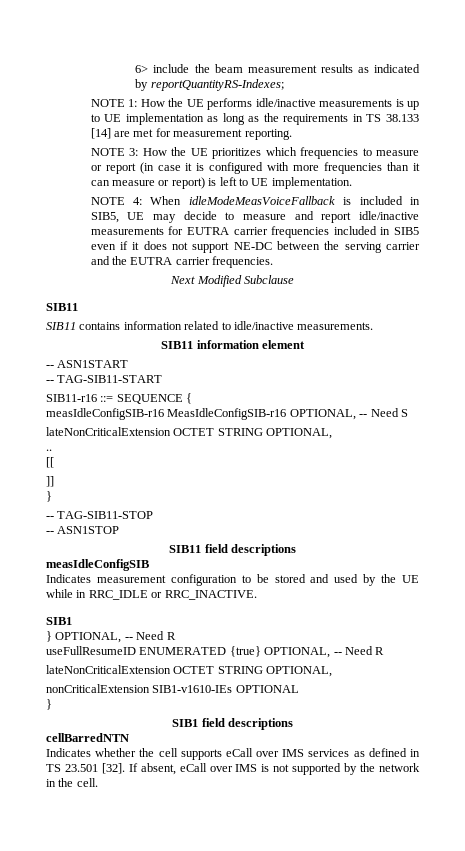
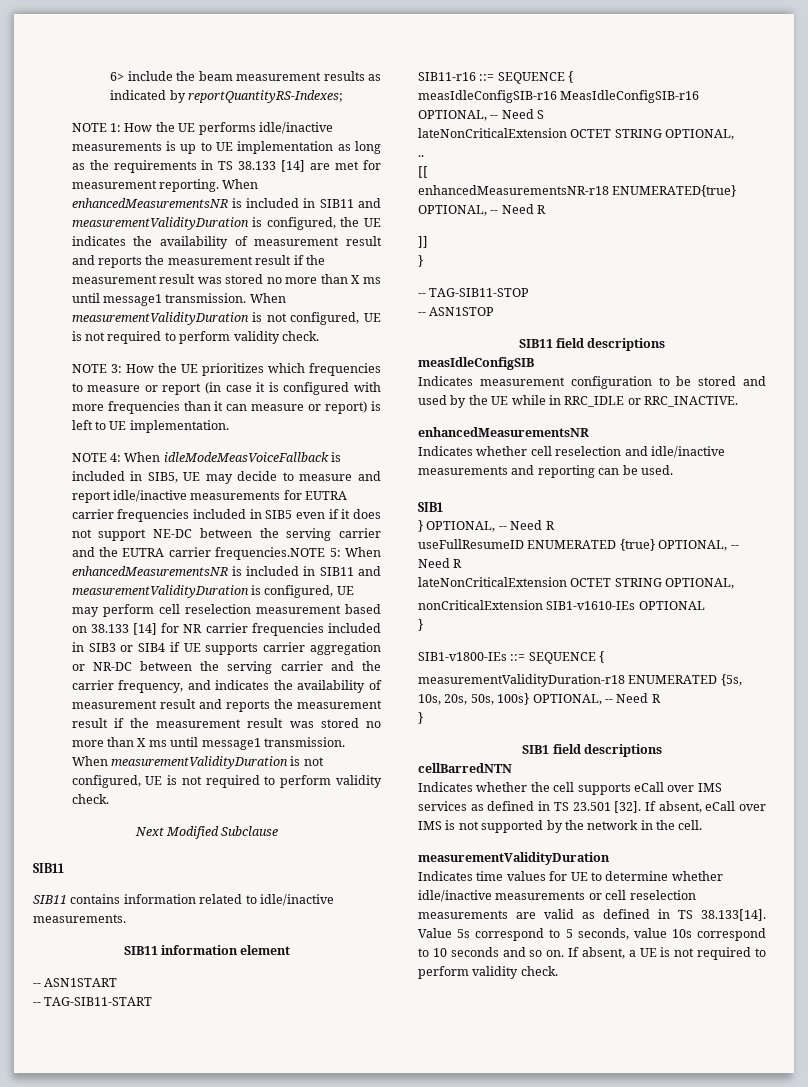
(292, 134) none -> [222,179,259,189] [71,198,381,208] [71,217,381,230] [71,236,382,249] [71,255,325,268] [71,274,381,284] [71,293,286,306] [71,312,381,325] [71,331,319,344] When enhancedMeasurementsNR is included in SIB11 and measurementValidityDuration is configured, the UE indicates the availability of measurement result and reports the measurement result if the measurement result was stored no more than X ms until message1 transmission. When measurementValidityDuration is not configured, UE is not required to perform validity check.
[212,256,274,268] frequencies. -> [215,547,381,560] [71,566,381,576] [71,585,354,598] [71,604,381,617] [71,623,381,636] [71,642,381,655] [71,661,381,674] [71,680,382,693] [71,699,382,712] [71,718,381,728] [71,737,345,750] [71,756,324,769] [71,775,382,788] [71,794,109,804] frequencies.NOTE 5: When enhancedMeasurementsNR is included in SIB11 and measurementValidityDuration is configured, UE may perform cell reselection measurement based on 38.133 [14] for NR carrier frequencies included in SIB3 or SIB4 if UE supports carrier aggregation or NR-DC between the serving carrier and the carrier frequency, and indicates the availability of measurement result and reports the measurement result if the measurement result was stored no more than X ms until message1 transmission. When measurementValidityDuration is not configured, UE is not required to perform validity check.
(54, 462) none -> [418,185,737,197] [418,204,547,216] // enhancedMeasurementsNR-r18 ENUMERATED{true} OPTIONAL, -- Need R
(257, 595) none -> [418,427,589,437] [418,446,725,458] [418,465,673,478] // enhancedMeasurementsNR // Indicates whether cell reselection and idle/inactive measurements and reporting can be used.
(52, 704) none -> [418,651,605,664] [418,674,742,687] [418,693,661,705] [418,712,423,724] // SIB1-v1800-IEs ::= SEQUENCE { // measurementValidityDuration-r18 ENUMERATED {5s, 10s, 20s, 50s, 100s} OPTIONAL, -- Need R // }
(98, 782) none -> [418,852,610,865] [418,871,723,881] [418,890,696,902] [418,909,766,921] [418,928,766,941] [418,947,766,960] [418,966,558,979] // measurementValidityDuration // Indicates time values for UE to determine whether idle/inactive measurements or cell reselection measurements are valid as defined in TS 38.133[14]. Value 5s correspond to 5 seconds, value 10s correspond to 10 seconds and so on. If absent, a UE is not required to perform validity check.

